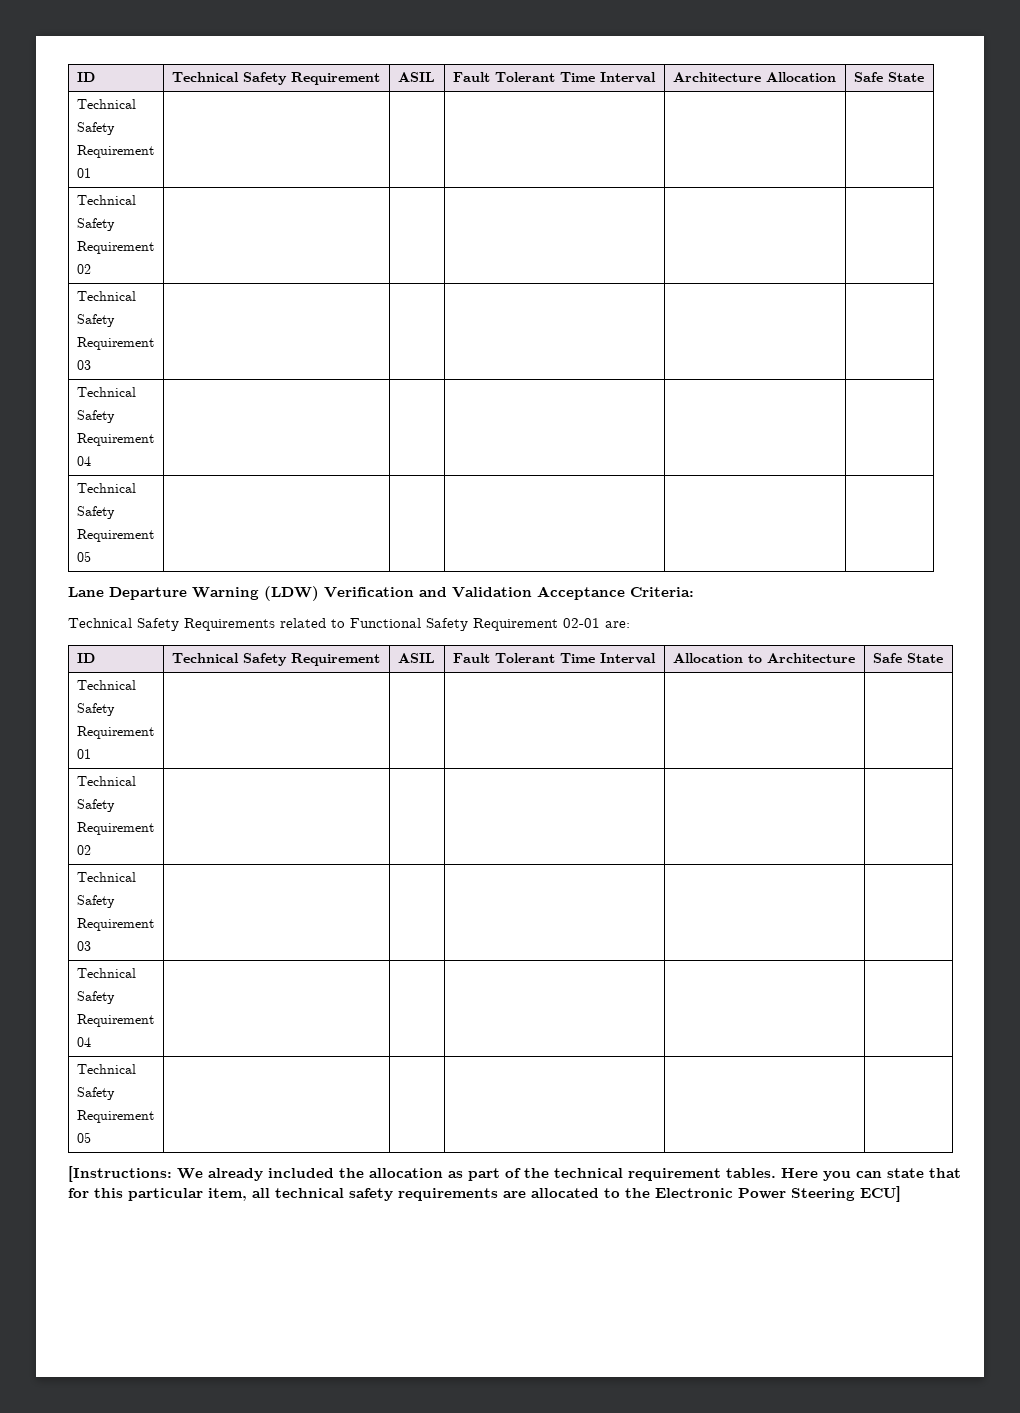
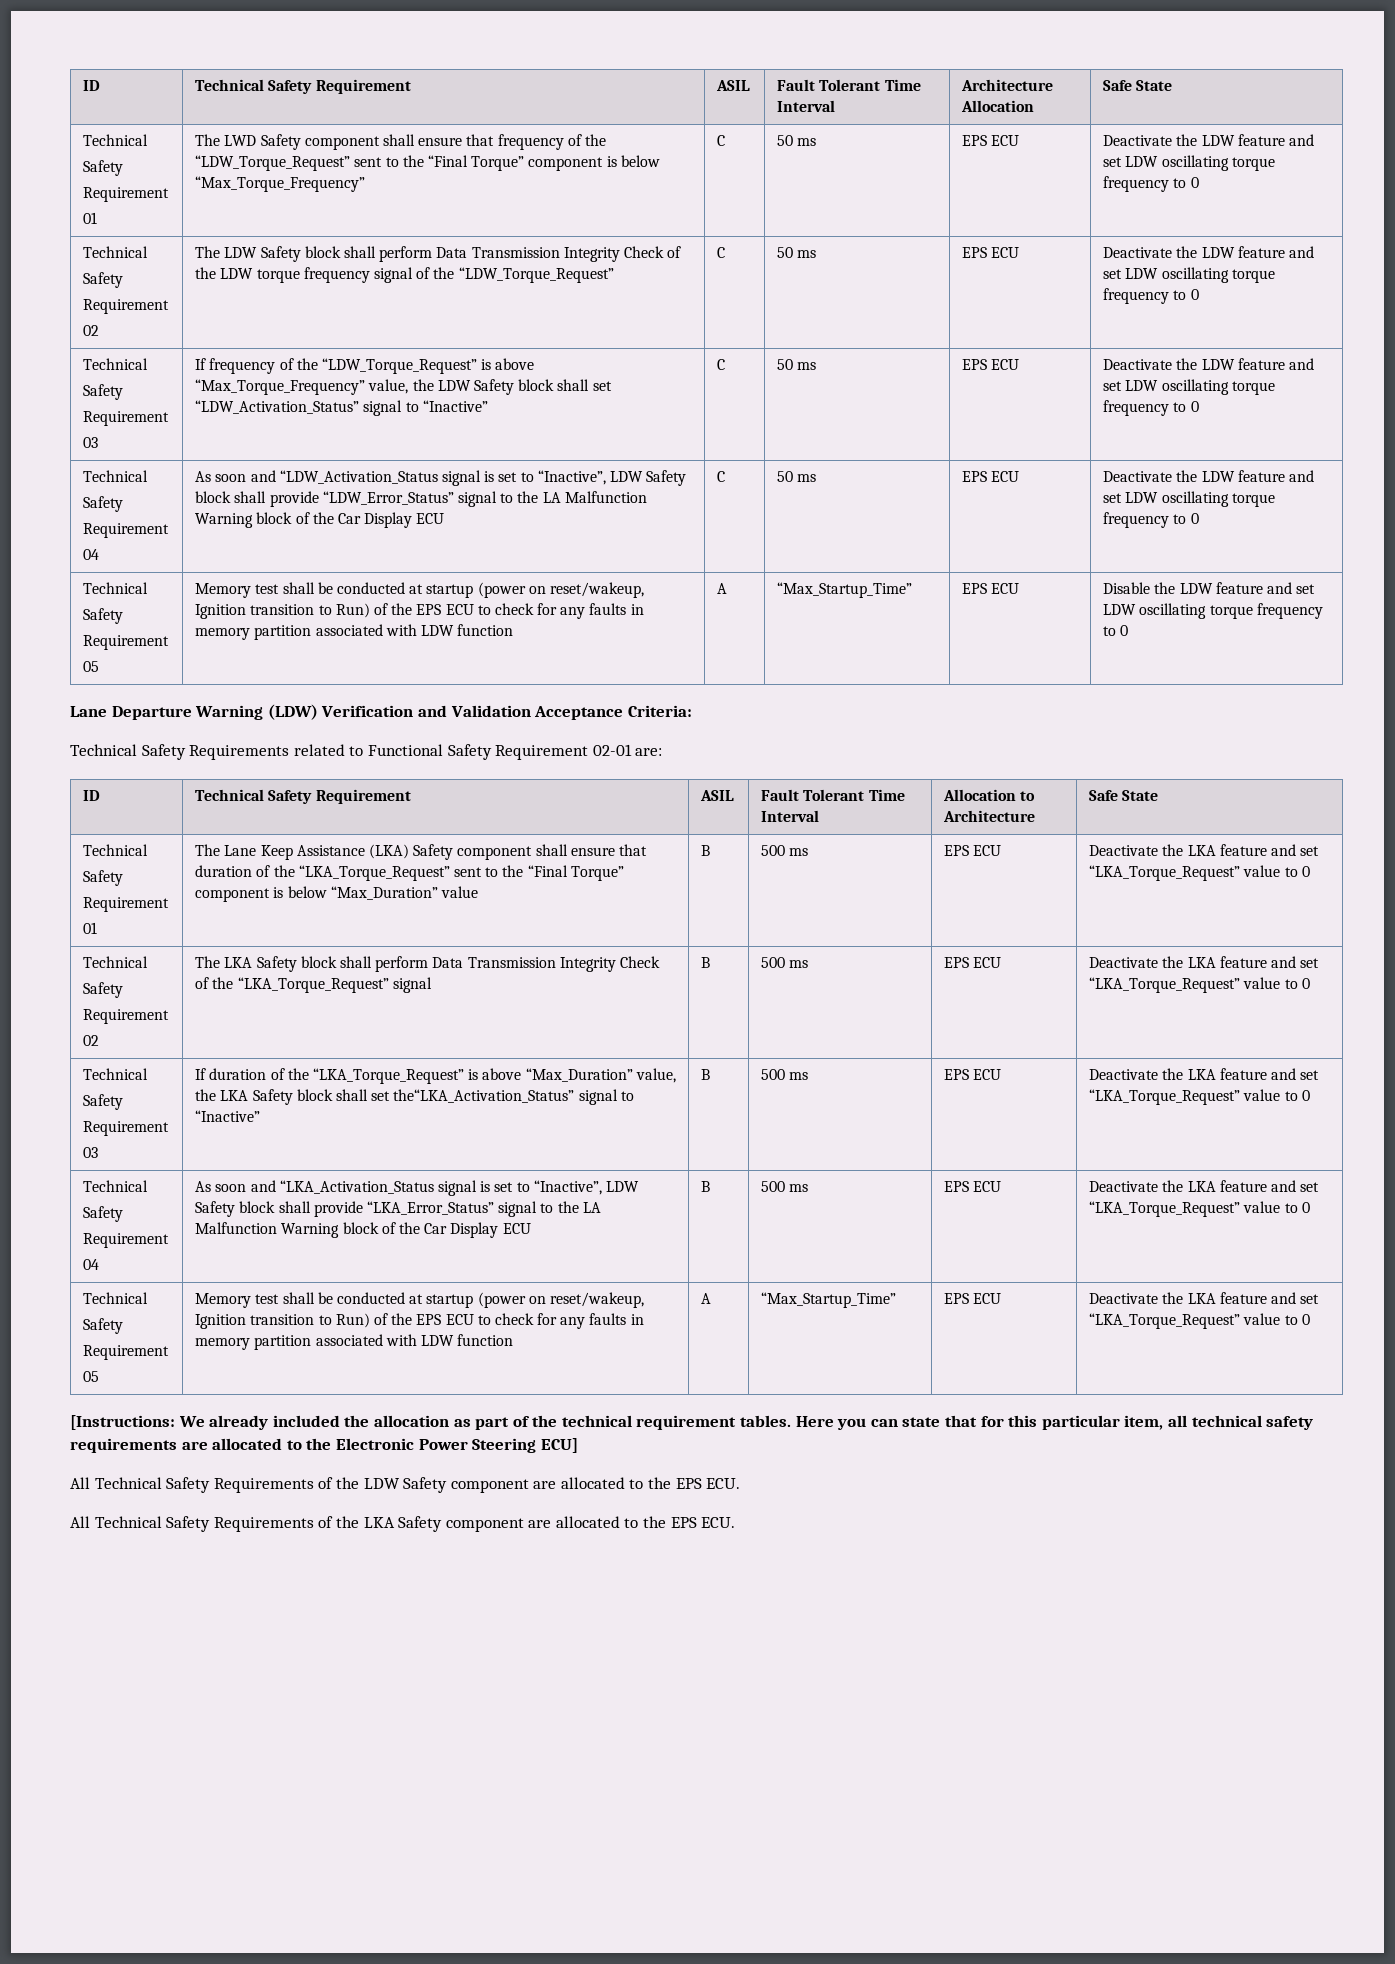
[76,195,136,205] [76,218,115,231] [76,241,154,254] [76,264,91,274] [76,291,136,301] [76,314,115,327] [76,337,154,350] [76,360,91,370] [76,387,136,397] [76,410,115,423] [76,433,154,446] [76,456,91,466] [76,483,136,493] [76,506,115,519] [76,529,154,542] [76,551,91,562] | | | | // Technical // Safety // Requirement // 02 | | | | | // Technical // Safety // Requirement // 03 | | | | | // Technical // Safety // Requirement // 04 | | | | | // Technical // Safety // Requirement // 05 | | | | | -> [195,134,606,150] [195,155,660,171] [195,176,366,192] [717,135,726,146] [777,135,817,146] [962,135,1020,146] [1103,134,1314,146] [1103,155,1275,171] [1103,176,1199,192] [83,246,149,258] [83,272,124,288] [83,299,170,314] [83,325,100,336] [195,246,682,262] [195,267,614,283] [717,247,726,258] [777,247,817,258] [962,247,1020,258] [1103,246,1314,258] [1103,267,1275,283] [1103,288,1199,304] [83,358,149,370] [83,384,124,400] [83,411,170,426] [83,437,99,448] [195,358,535,374] [195,379,612,395] [195,400,488,416] [717,359,726,370] [777,359,817,370] [962,359,1020,370] [1103,358,1314,370] [1103,379,1275,395] [1103,400,1199,416] [83,470,149,482] [83,496,124,512] [83,523,170,538] [83,549,100,560] [195,470,687,486] [195,491,647,507] [195,512,445,528] [717,471,726,482] [777,471,817,482] [962,471,1020,482] [1103,470,1314,482] [1103,491,1275,507] [1103,512,1199,528] [83,582,149,594] [83,608,124,624] [83,635,170,650] [83,661,100,672] [195,582,644,598] [195,603,644,619] [195,624,514,640] [717,583,728,594] [777,582,913,598] [962,583,1020,594] [1103,582,1316,594] [1103,603,1323,619] [1103,625,1129,636] The LWD Safety component shall ensure that frequency of the “LDW_Torque_Request” sent to the “Final Torque” component is below “Max_Torque_Frequency” | C | 50 ms | EPS ECU | Deactivate the LDW feature and set LDW oscillating torque frequency to 0 // Technical // Safety // Requirement // 02 | The LDW Safety block shall perform Data Transmission Integrity Check of the LDW torque frequency signal of the “LDW_Torque_Request” | C | 50 ms | EPS ECU | Deactivate the LDW feature and set LDW oscillating torque frequency to 0 // Technical // Safety // Requirement // 03 | If frequency of the “LDW_Torque_Request” is above “Max_Torque_Frequency” value, the LDW Safety block shall set “LDW_Activation_Status” signal to “Inactive” | C | 50 ms | EPS ECU | Deactivate the LDW feature and set LDW oscillating torque frequency to 0 // Technical // Safety // Requirement // 04 | As soon and “LDW_Activation_Status signal is set to “Inactive”, LDW Safety block shall provide “LDW_Error_Status” signal to the LA Malfunction Warning block of the Car Display ECU | C | 50 ms | EPS ECU | Deactivate the LDW feature and set LDW oscillating torque frequency to 0 // Technical // Safety // Requirement // 05 | Memory test shall be conducted at startup (power on reset/wakeup, Ignition transition to Run) of the EPS ECU to check for any faults in memory partition associated with LDW function | A | “Max_Startup_Time” | EPS ECU | Disable the LDW feature and set LDW oscillating torque frequency to 0
[76,776,136,786] [76,799,115,812] [76,822,154,835] [76,845,91,855] [76,872,136,882] [76,895,115,908] [76,918,154,931] [76,941,91,951] [76,968,136,978] [76,991,115,1004] [76,1014,154,1027] [76,1037,91,1047] [76,1064,136,1074] [76,1087,115,1100] [76,1110,154,1123] [76,1132,91,1143] | | | | // Technical // Safety // Requirement // 02 | | | | | // Technical // Safety // Requirement // 03 | | | | | // Technical // Safety // Requirement // 04 | | | | | // Technical // Safety // Requirement // 05 | | | | | -> [195,844,647,860] [195,865,624,881] [195,886,478,902] [701,845,711,856] [761,845,809,856] [944,845,1002,856] [1089,844,1320,856] [1089,865,1310,881] [83,956,149,968] [83,982,124,998] [83,1009,170,1024] [83,1035,100,1046] [195,956,660,972] [195,977,432,993] [701,957,711,968] [761,957,809,968] [944,957,1002,968] [1089,956,1320,968] [1089,977,1310,993] [83,1068,149,1080] [83,1094,124,1110] [83,1121,170,1136] [83,1147,99,1158] [195,1068,676,1084] [195,1089,634,1105] [195,1110,261,1122] [701,1069,711,1080] [761,1069,809,1080] [944,1069,1002,1080] [1089,1068,1320,1080] [1089,1089,1310,1105] [83,1180,149,1192] [83,1206,124,1222] [83,1233,170,1248] [83,1259,100,1270] [195,1180,639,1196] [195,1201,601,1217] [195,1222,531,1238] [701,1181,711,1192] [761,1181,809,1192] [944,1181,1002,1192] [1089,1180,1320,1192] [1089,1201,1310,1217] [83,1292,149,1304] [83,1318,124,1334] [83,1345,170,1360] [83,1371,100,1382] [195,1292,644,1308] [195,1313,644,1329] [195,1334,514,1350] [701,1293,712,1304] [761,1292,897,1308] [944,1293,1002,1304] [1089,1292,1320,1304] [1089,1313,1310,1329] The Lane Keep Assistance (LKA) Safety component shall ensure that duration of the “LKA_Torque_Request” sent to the “Final Torque” component is below “Max_Duration” value | B | 500 ms | EPS ECU | Deactivate the LKA feature and set “LKA_Torque_Request” value to 0 // Technical // Safety // Requirement // 02 | The LKA Safety block shall perform Data Transmission Integrity Check of the “LKA_Torque_Request” signal | B | 500 ms | EPS ECU | Deactivate the LKA feature and set “LKA_Torque_Request” value to 0 // Technical // Safety // Requirement // 03 | If duration of the “LKA_Torque_Request” is above “Max_Duration” value, the LKA Safety block shall set the“LKA_Activation_Status” signal to “Inactive” | B | 500 ms | EPS ECU | Deactivate the LKA feature and set “LKA_Torque_Request” value to 0 // Technical // Safety // Requirement // 04 | As soon and “LKA_Activation_Status signal is set to “Inactive”, LDW Safety block shall provide “LKA_Error_Status” signal to the LA Malfunction Warning block of the Car Display ECU | B | 500 ms | EPS ECU | Deactivate the LKA feature and set “LKA_Torque_Request” value to 0 // Technical // Safety // Requirement // 05 | Memory test shall be conducted at startup (power on reset/wakeup, Ignition transition to Run) of the EPS ECU to check for any faults in memory partition associated with LDW function | A | “Max_Startup_Time” | EPS ECU | Deactivate the LKA feature and set “LKA_Torque_Request” value to 0
(901, 1194) none -> [70,1477,741,1493] [70,1516,736,1532] // All Technical Safety Requirements of the LDW Safety component are allocated to the EPS ECU. // All Technical Safety Requirements of the LKA Safety component are allocated to the EPS ECU.

